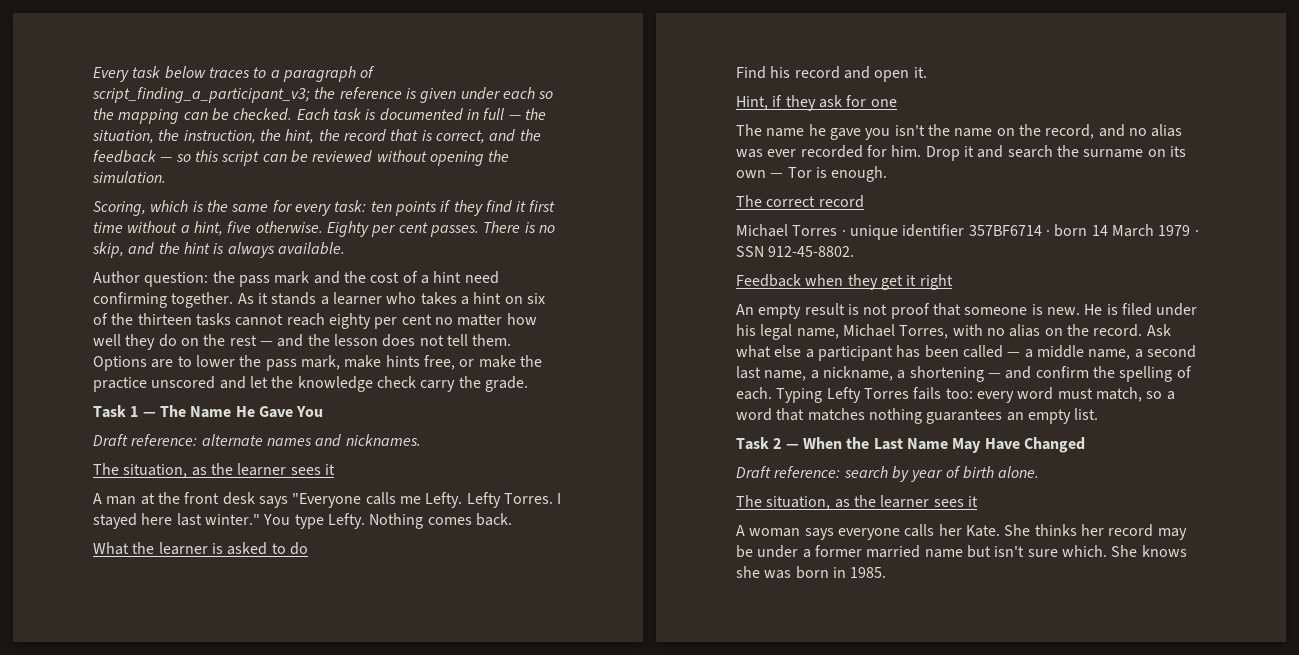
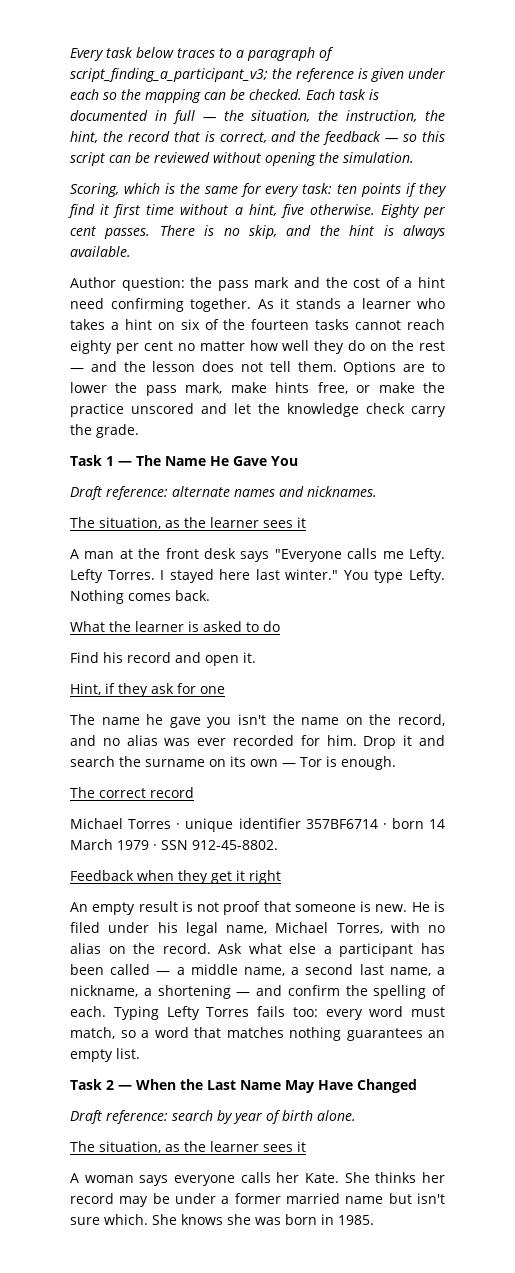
[137,313,192,325] thirteen -> [251,319,310,330] fourteen

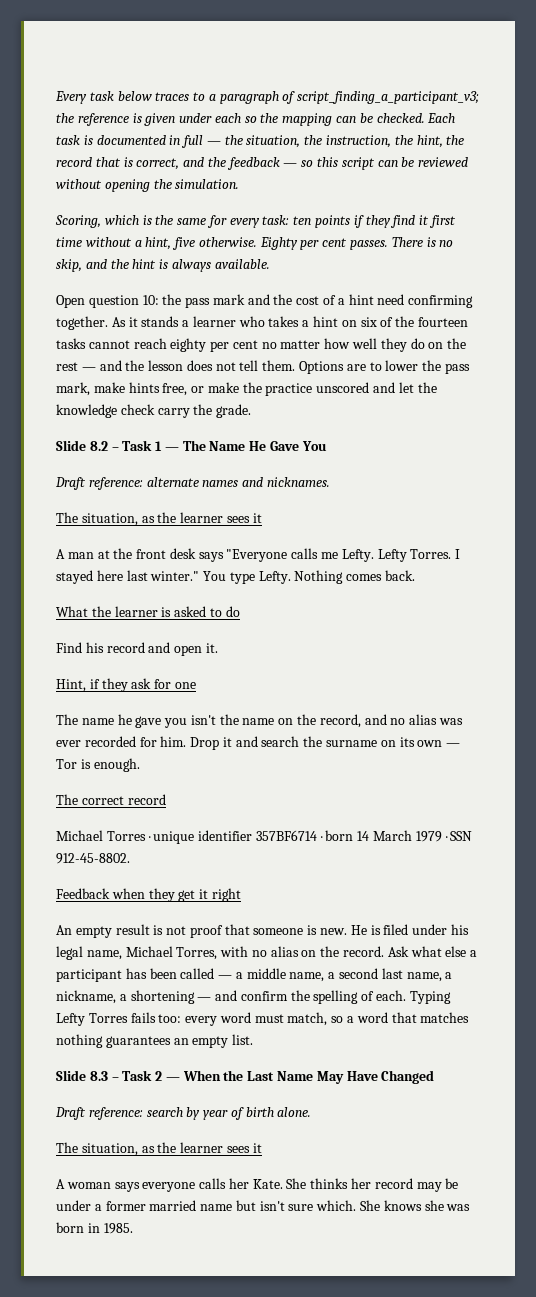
[70,277,185,291] Author question: -> [56,295,159,308] Open question 10:
(139, 431) none -> [56,440,119,451] Slide 8.2 –
(140, 1053) none -> [56,1070,119,1081] Slide 8.3 –

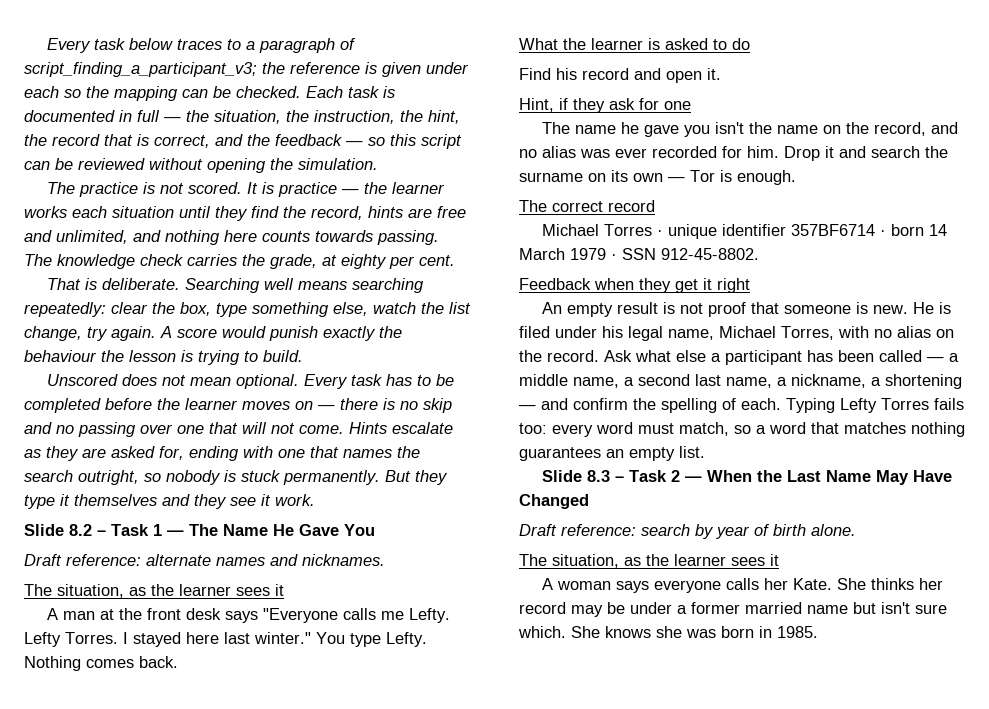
[55,215,456,228] [56,237,454,250] [56,259,270,272] [56,294,474,308] [56,316,468,330] [56,338,467,352] [56,360,470,374] [56,382,437,396] [56,404,252,418] Scoring, which is the same for every task: ten points if they find it first time without a hint, five otherwise. Eighty per cent passes. There is no skip, and the hint is always available. // Open question 10: the pass mark and the cost of a hint need confirming together. As it stands a learner who takes a hint on six of the fourteen tasks cannot reach eighty per cent no matter how well they do on the rest — and the lesson does not tell them. Options are to lower the pass mark, make hints free, or make the practice unscored and let the knowledge check carry the grade. -> [47,182,446,197] [24,206,466,221] [24,230,439,245] [24,254,455,269] [47,278,425,293] [24,302,471,317] [24,326,402,341] [24,350,303,365] [47,374,455,389] [24,398,452,413] [24,422,453,437] [24,446,420,461] [24,470,448,485] [24,494,315,509] The practice is not scored. It is practice — the learner works each situation until they find the record, hints are free and unlimited, and nothing here counts towards passing. The knowledge check carries the grade, at eighty per cent. // That is deliberate. Searching well means searching repeatedly: clear the box, type something else, watch the list change, try again. A score would punish exactly the behaviour the lesson is trying to build. // Unscored does not mean optional. Every task has to be completed before the learner moves on — there is no skip and no passing over one that will not come. Hints escalate as they are asked for, ending with one that names the search outright, so nobody is stuck permanently. But they type it themselves and they see it work.

